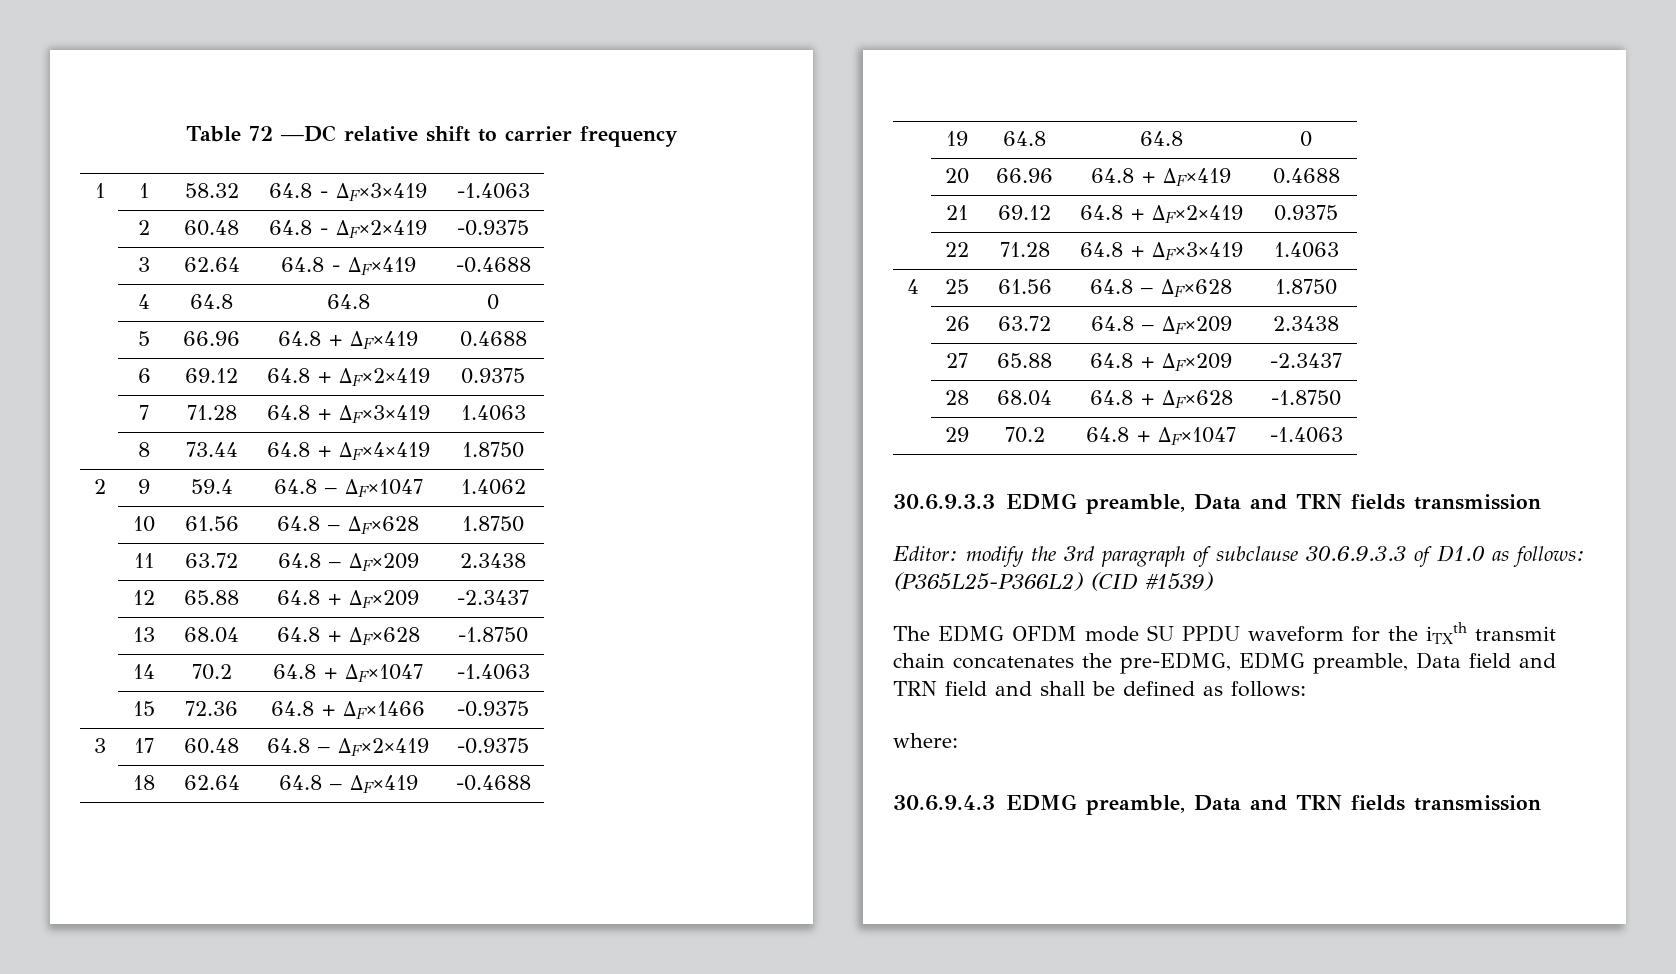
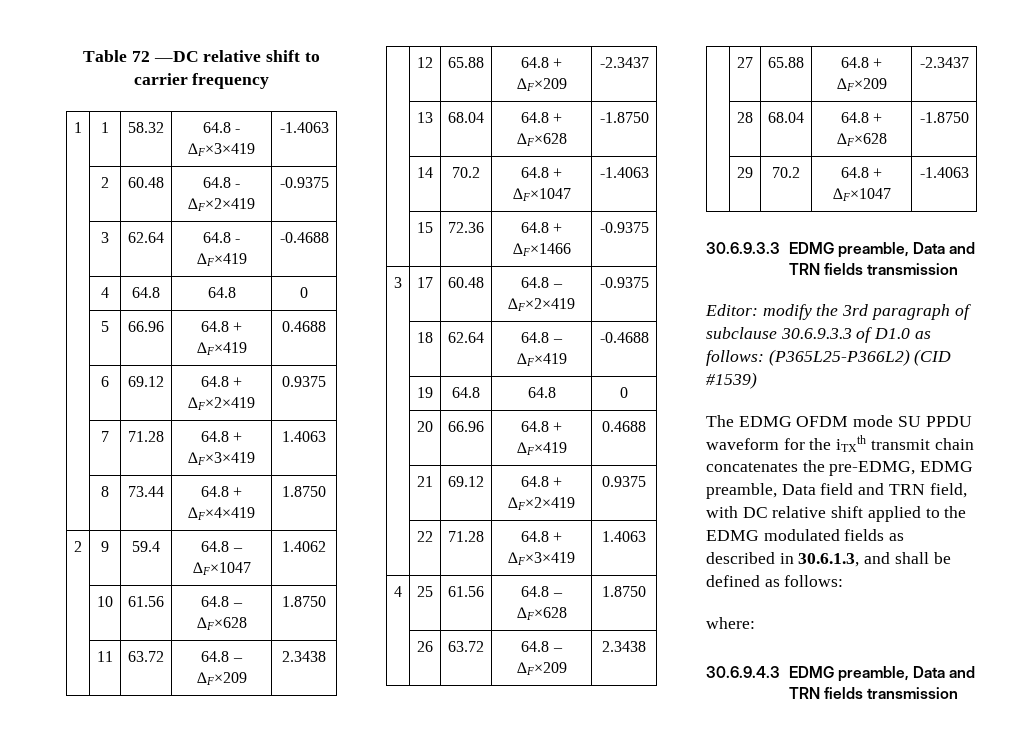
[945,681,987,696] field -> [929,483,967,498] [706,506,967,522] [706,529,905,541] [706,552,860,567] field, with DC relative shift applied to the EDMG modulated fields as described in 30.6.1.3,

